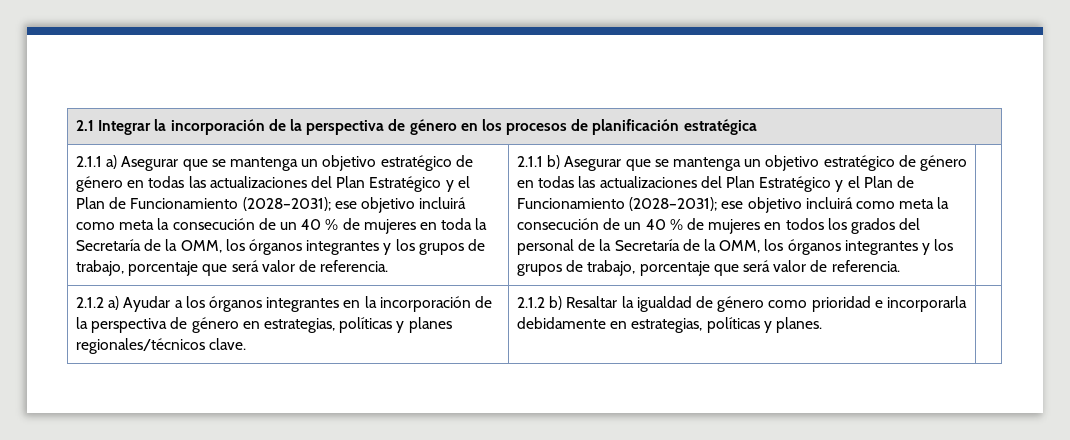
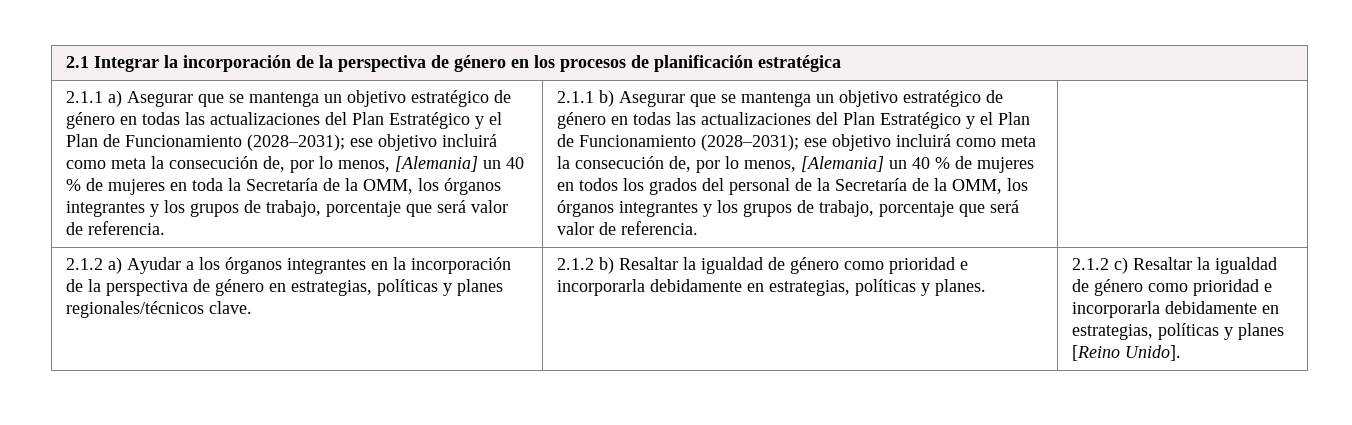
[258,218,276,230] de -> [262,156,478,173] de, por lo menos, [Alemania]
[603,218,621,230] de -> [668,156,884,173] de, por lo menos, [Alemania]
(822, 325) none -> [1071,257,1277,274] [1071,279,1272,296] [1071,301,1279,318] [1071,323,1284,340] [1071,345,1181,361] 2.1.2 c) Resaltar la igualdad de género como prioridad e incorporarla debidamente en estrategias, políticas y planes [Reino Unido].

